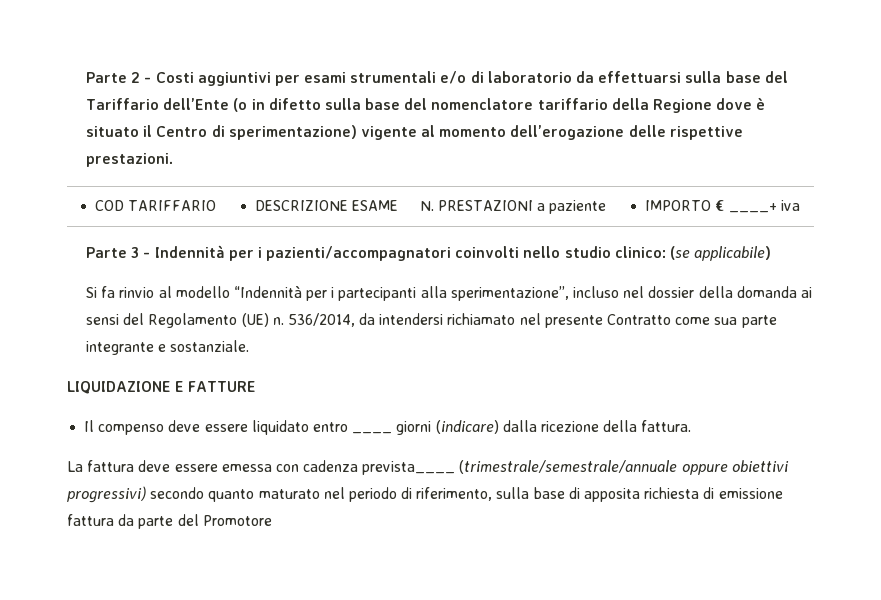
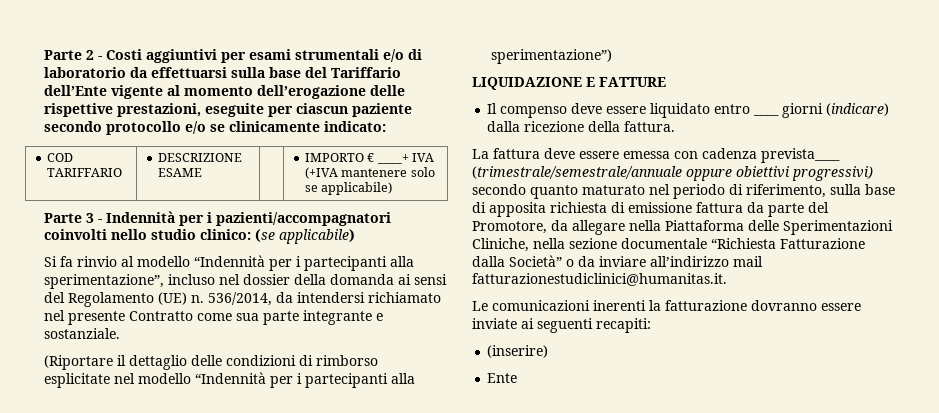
[233,97,766,113] [85,125,357,140] (o in difetto sulla base del nomenclatore tariffario della Regione dove è situato il Centro di sperimentazione) -> (108, 90) none
[85,153,173,167] prestazioni. -> [117,103,413,117] [44,121,387,135] prestazioni, eseguite per ciascun paziente secondo protocollo e/o se clinicamente indicato:
[419,200,607,214] N. PRESTAZIONI a paziente -> (202, 172) none
[781,200,801,211] iva -> [411,153,434,162] [304,167,435,179] [304,182,393,195] IVA (+IVA mantenere solo se applicabile)
(250, 346) none -> [44,355,379,370] [44,372,416,388] [491,49,613,64] // (Riportare il dettaglio delle condizioni di rimborso esplicitate nel modello “Indennità per i partecipanti alla sperimentazione”)
[202,515,272,526] Promotore -> [472,220,893,235] [472,238,865,252] [472,255,763,267] [472,273,727,286] [472,300,861,311] [472,318,651,333] [487,345,549,358] [487,373,518,383] Promotore, da allegare nella Piattaforma delle Sperimentazioni Cliniche, nella sezione documentale “Richiesta Fatturazione dalla Società” o da inviare all’indirizzo mail fatturazionestudiclinici@humanitas.it. // Le comunicazioni inerenti la fatturazione dovranno essere inviate ai seguenti recapiti: // (inserire) // Ente

